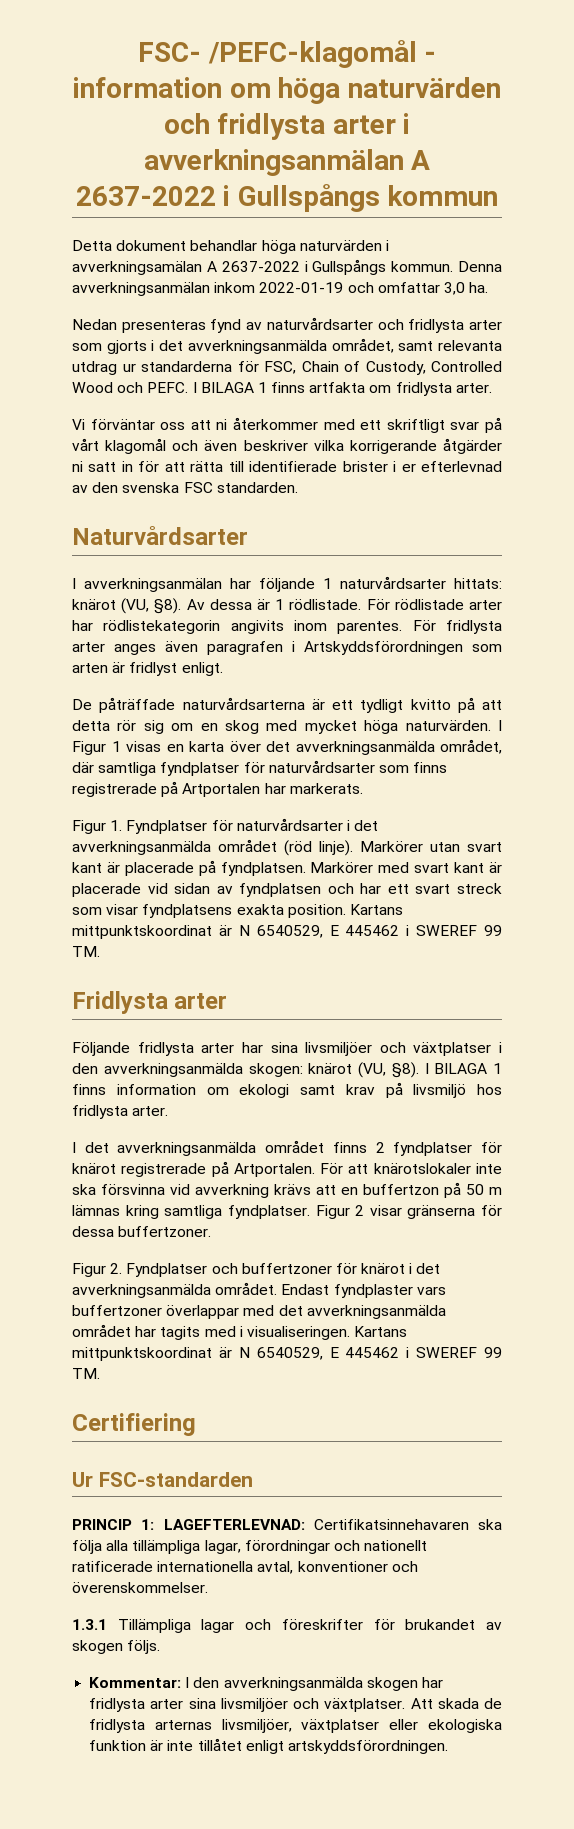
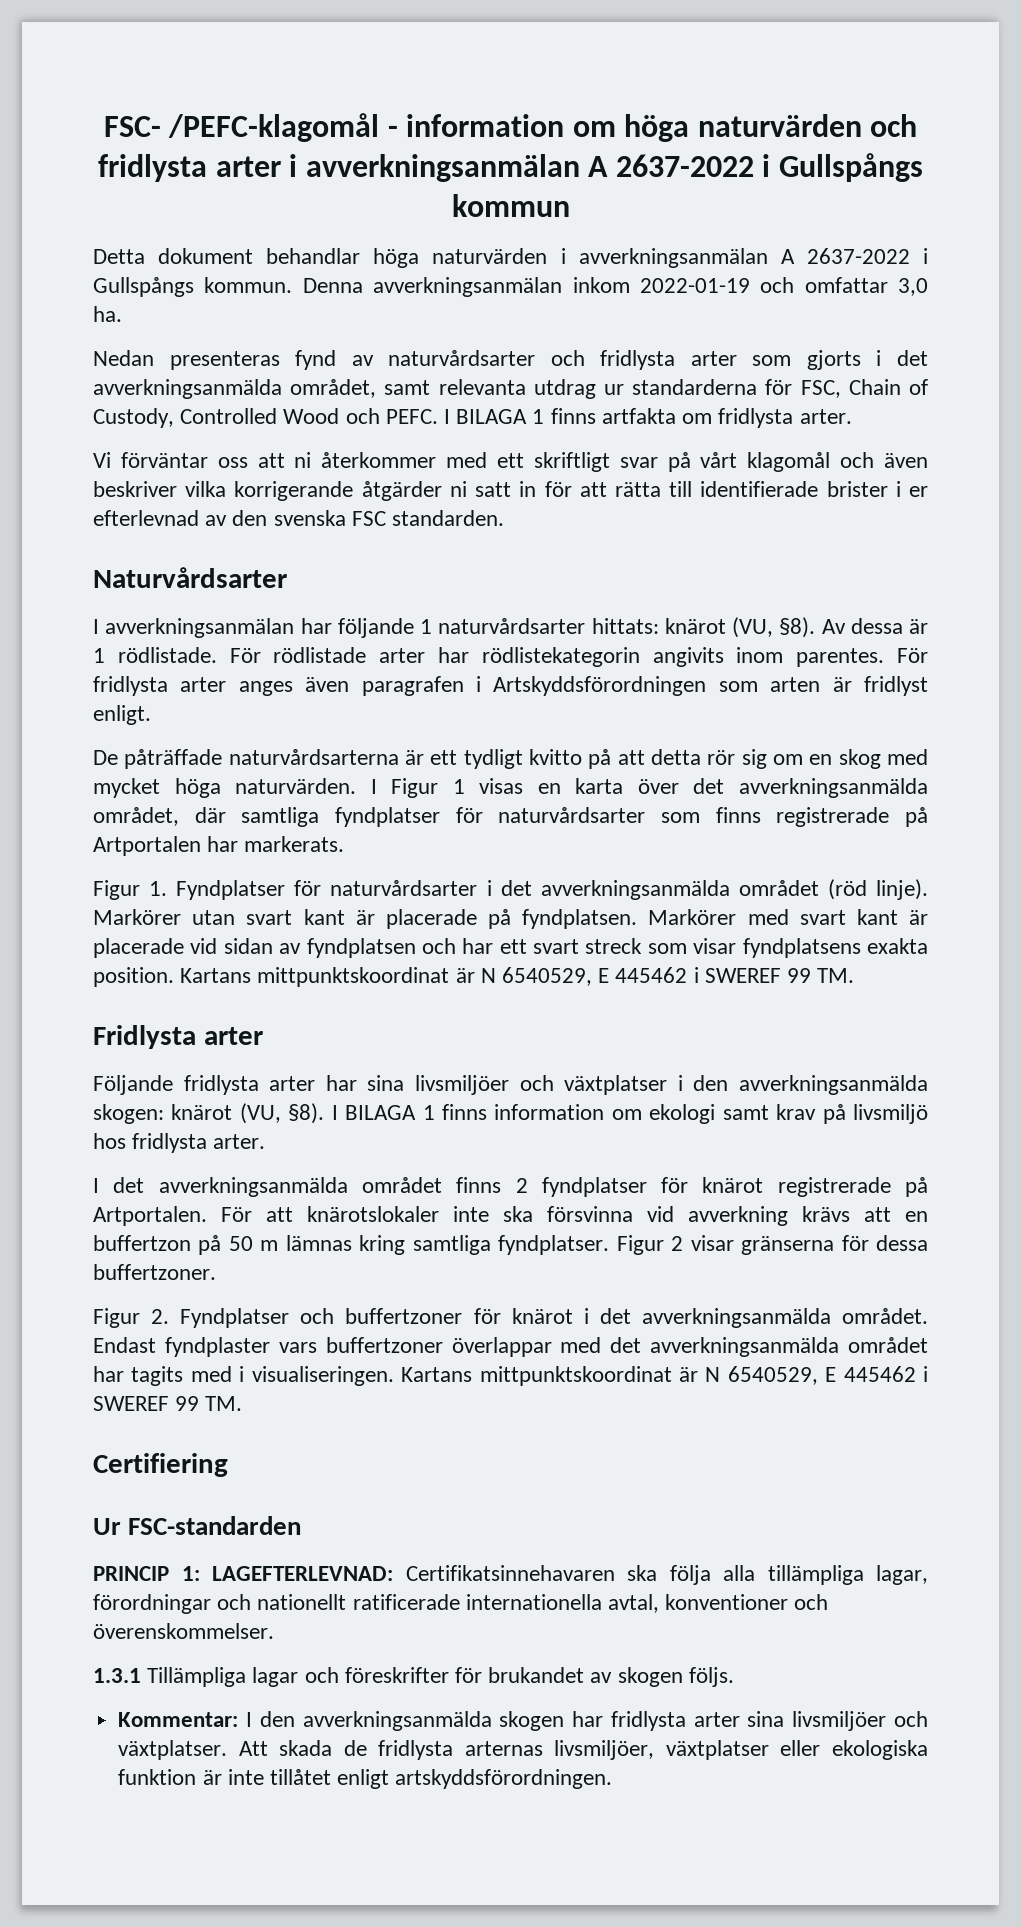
[72,261,202,275] avverkningsamälan -> [578,248,768,268] avverkningsanmälan

